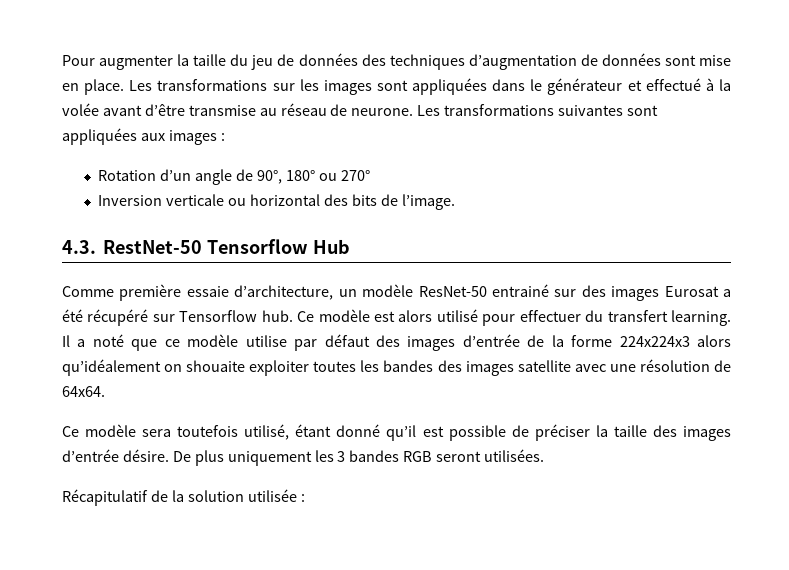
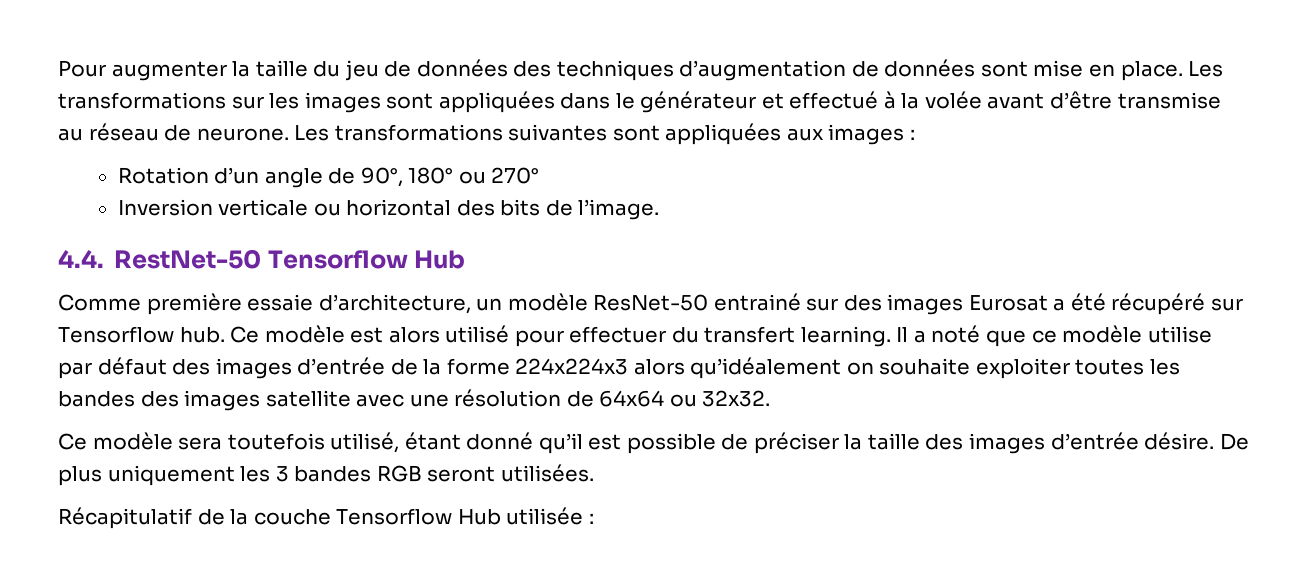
[62,240,96,254] 4.3. -> [58,249,104,268] 4.4.
[186,360,246,372] shouaite -> [879,358,971,375] souhaite
[62,386,105,397] 64x64. -> [599,390,771,407] 64x64 ou 32x32.
[187,490,244,502] solution -> [253,508,501,525] couche Tensorflow Hub

